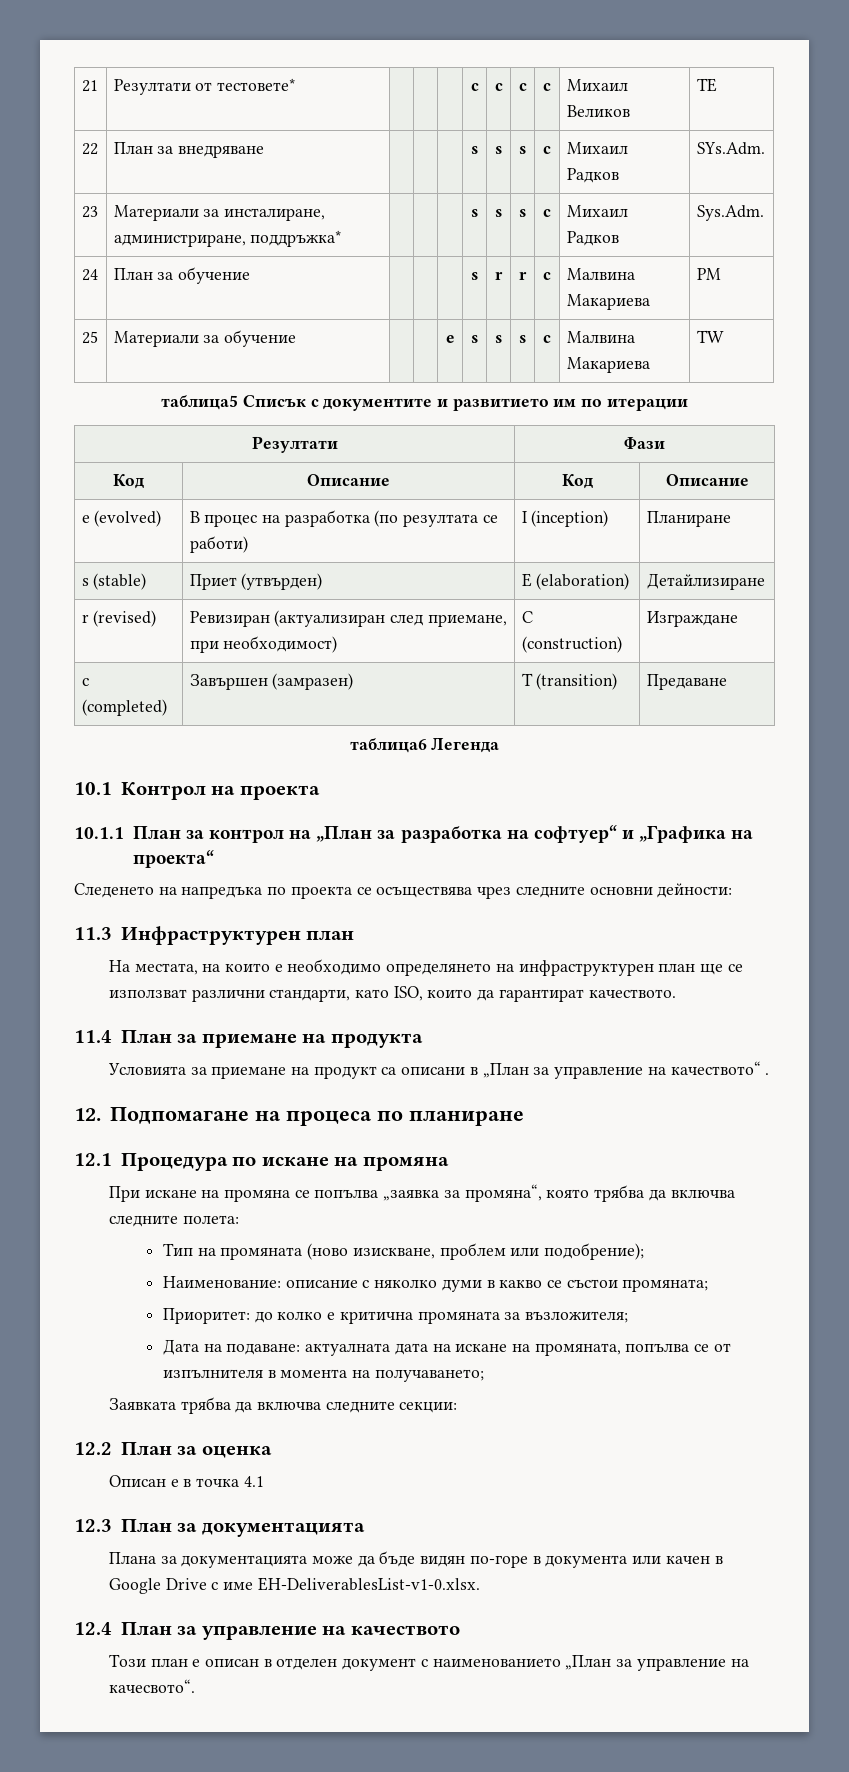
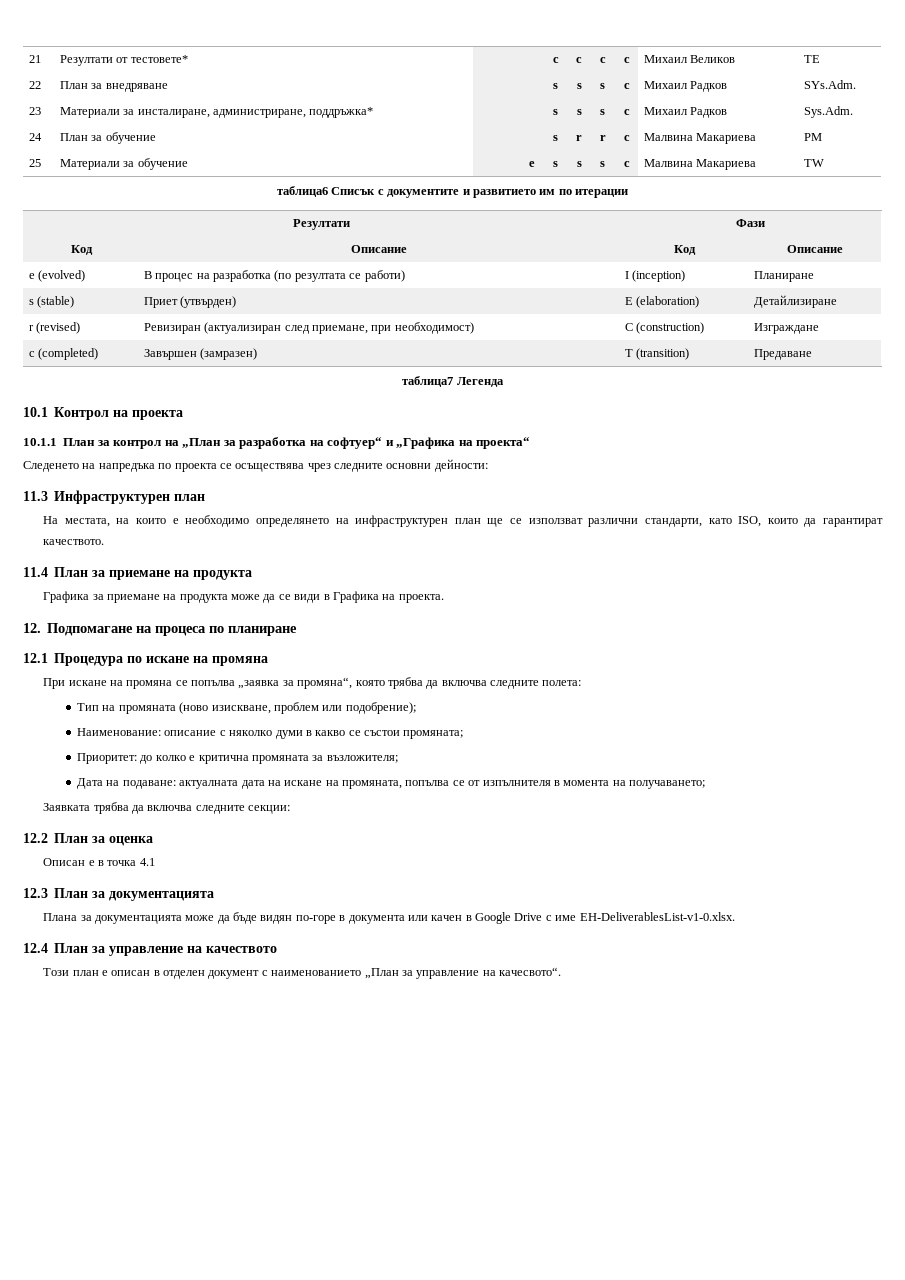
[161,395,239,410] таблица5 -> [277,186,328,197] таблица6
[349,738,427,753] таблица6 -> [402,376,454,387] таблица7
[107,1061,770,1079] Условията за приемане на продукт са описани в „План за управление на качеството“ . -> [43,591,444,603] Графика за приемане на продукта може да се види в Графика на проекта.

